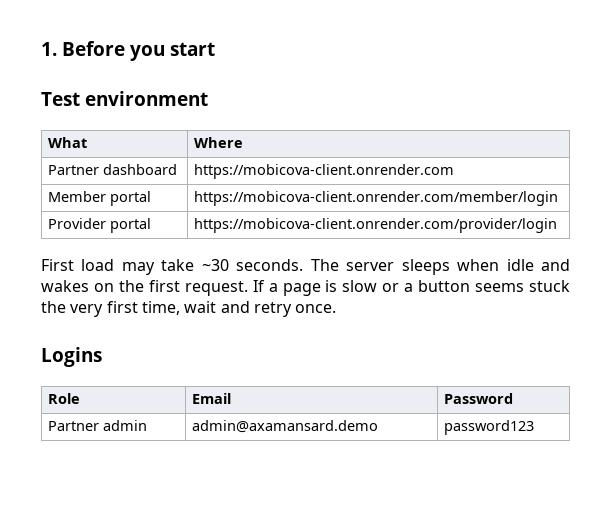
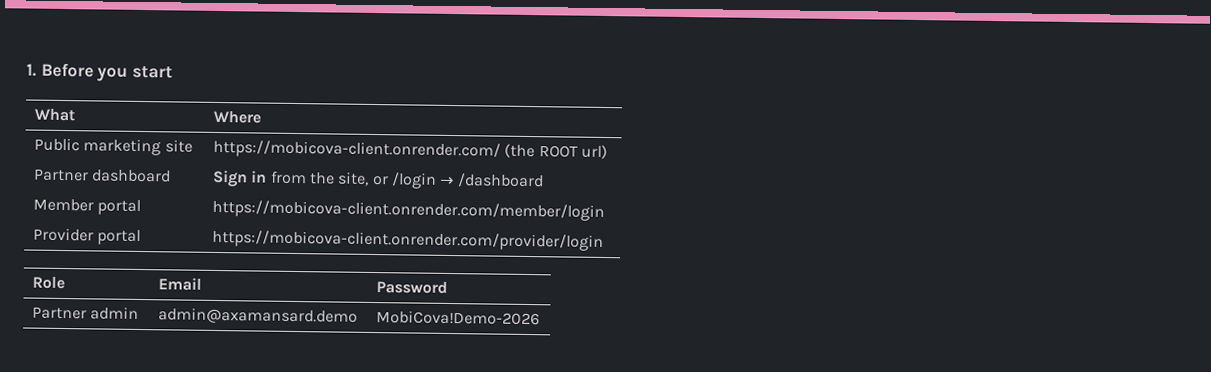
[41,91,209,106] // Test environment -> (174, 72) none
[48,164,178,175] [194,164,455,179] Partner dashboard | https://mobicova-client.onrender.com -> [33,137,193,156] [212,139,608,160] [33,168,172,183] [211,169,544,189] Public marketing site | https://mobicova-client.onrender.com/ (the ROOT url) // Partner dashboard | Sign in from the site, or /login → /dashboard
[41,259,570,275] [41,280,570,296] [41,301,337,317] [41,347,102,367] // First load may take ~30 seconds. The server sleeps when idle and wakes on the first request. If a page is slow or a button seems stuck the very first time, wait and retry once. // Logins -> (604, 240) none
[444,420,535,435] password123 -> [375,310,540,326] MobiCova!Demo-2026

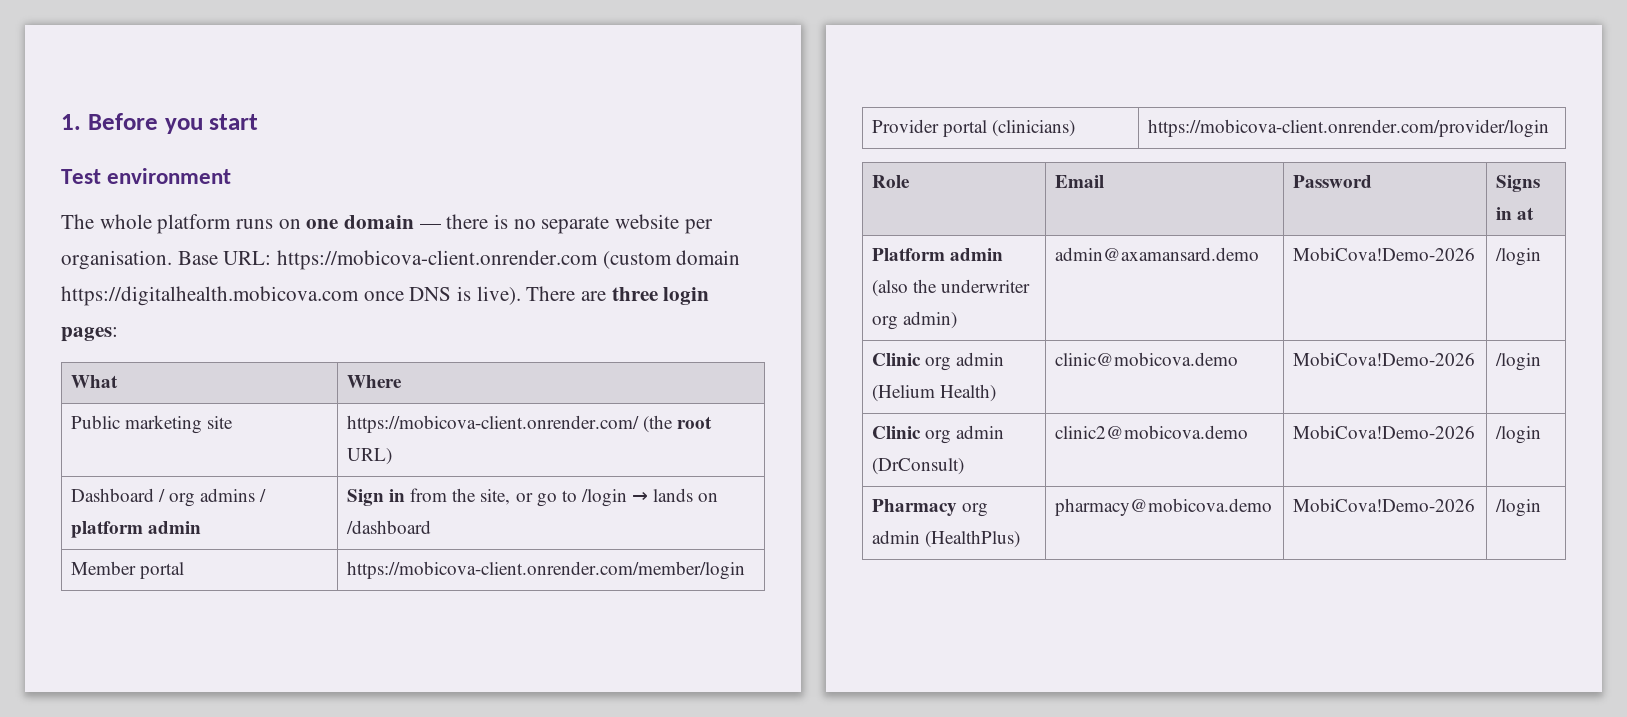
(174, 72) none -> [61,168,232,184] [61,214,713,234] [61,250,741,270] [61,286,710,306] [61,327,118,342] // Test environment // The whole platform runs on one domain — there is no separate website per organisation. Base URL: https://mobicova-client.onrender.com (custom domain https://digitalhealth.mobicova.com once DNS is live). There are three login pages:
[538,144,608,160] [33,168,172,183] ROOT url) // Partner dashboard -> [677,416,713,429] [346,448,392,465] [70,488,267,507] [70,521,201,538] root URL) // Dashboard / org admins / platform admin
[390,172,455,189] /login → -> [536,488,719,507] go to /login → lands on
(142, 237) none -> [992,120,1076,137] (clinicians)
[31,306,140,320] [157,307,358,325] [375,310,540,326] // Partner admin | admin@axamansard.demo | MobiCova!Demo-2026 -> [1495,175,1540,192] [1495,207,1534,220] [871,248,1003,261] [871,279,1031,297] [871,311,957,330] [1054,247,1259,261] [1292,247,1475,261] [1494,248,1541,266] [871,352,1005,371] [871,384,996,402] [1054,352,1238,366] [1292,352,1475,366] [1494,353,1541,371] [871,425,1005,444] [871,458,964,475] [1054,425,1248,439] [1292,425,1475,439] [1494,426,1541,444] [871,499,988,517] [871,530,1020,548] [1054,498,1272,516] [1292,498,1475,512] [1494,499,1541,517] | Signs in at // Platform admin (also the underwriter org admin) | admin@axamansard.demo | MobiCova!Demo-2026 | /login // Clinic org admin (Helium Health) | clinic@mobicova.demo | MobiCova!Demo-2026 | /login // Clinic org admin (DrConsult) | clinic2@mobicova.demo | MobiCova!Demo-2026 | /login // Pharmacy org admin (HealthPlus) | pharmacy@mobicova.demo | MobiCova!Demo-2026 | /login

